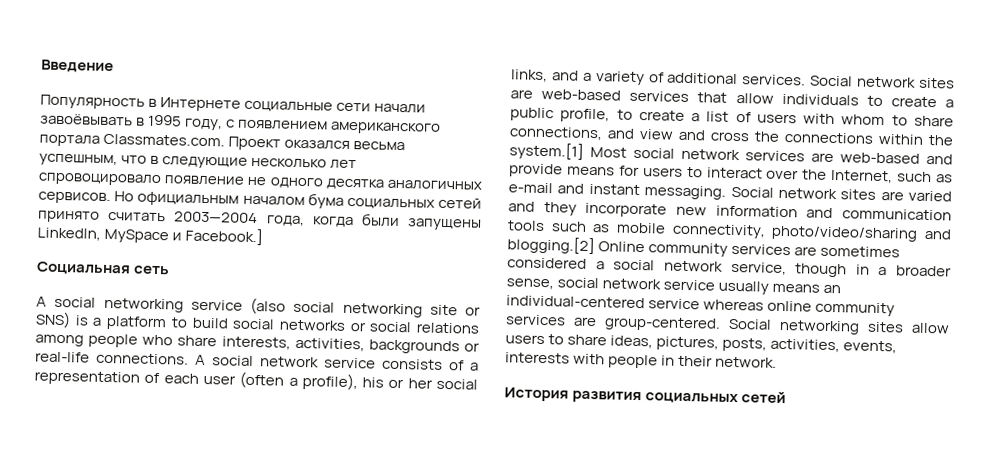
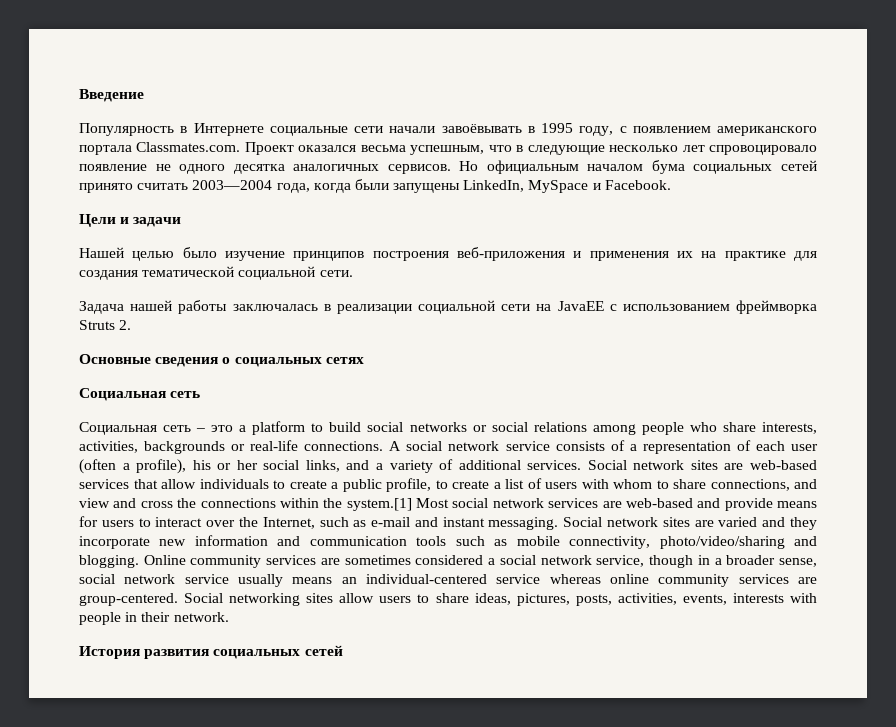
[185,227,264,246] [36,261,171,276] [36,296,481,318] [35,311,89,329] Facebook.] // Социальная сеть // A social networking service (also social networking site or SNS) is -> [604,180,671,190] [79,214,182,227] [79,247,818,261] [79,266,353,280] [79,300,817,314] [79,320,132,330] [79,354,364,367] [79,388,201,401] [79,422,234,435] Facebook. // Цели и задачи // Нашей целью было изучение принципов построения веб-приложения и применения их на практике для создания тематической социальной сети. // Задача нашей работы заключалась в реализации социальной сети на JavaEE с использованием фреймворка Struts 2. // Основные сведения о социальных сетях // Социальная сеть // Социальная сеть – это
[507,236,595,255] blogging.[2] -> [79,555,139,568] blogging.

